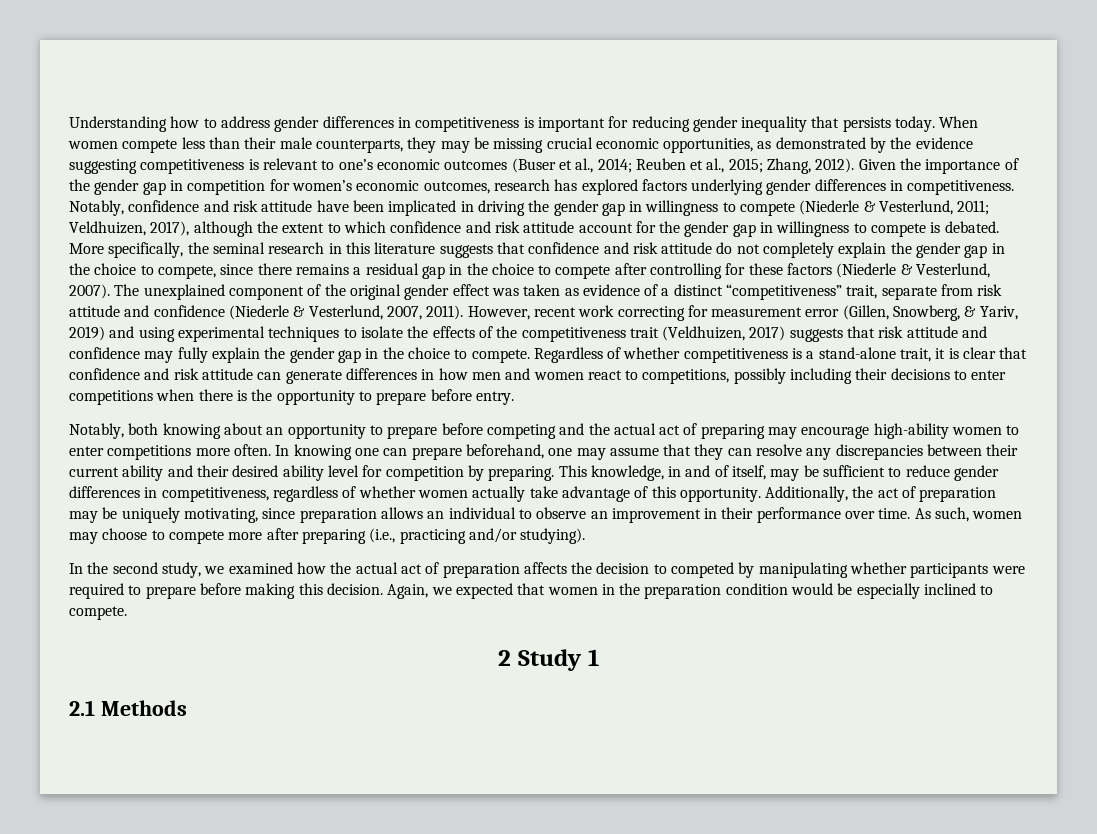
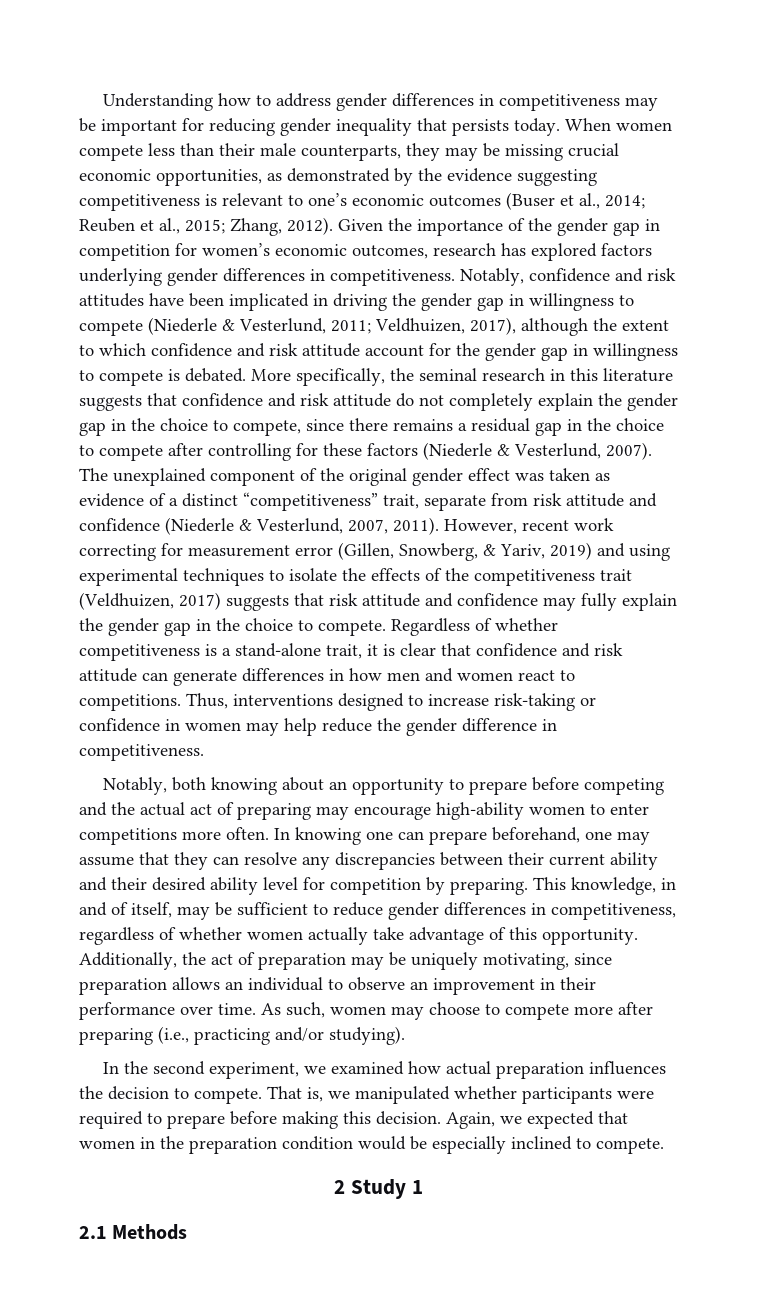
[523,117,534,128] is -> [625,97,659,111] [79,118,96,132] may be
[261,200,313,212] attitude -> [79,293,144,307] attitudes
[642,368,1007,384] [69,389,514,405] competitions, possibly including their decisions to enter competitions when there is the opportunity to prepare before entry. -> [79,693,596,711] [79,718,557,736] [79,744,204,761] competitions. Thus, interventions designed to increase risk-taking or confidence in women may help reduce the gender difference in competitiveness.
[161,562,201,578] study, -> [209,1062,300,1079] experiment,
[330,562,848,578] the actual act of preparation affects the decision to competed by manipulating -> [446,1061,667,1079] [79,1086,450,1104] actual preparation influences the decision to compete. That is, we manipulated

